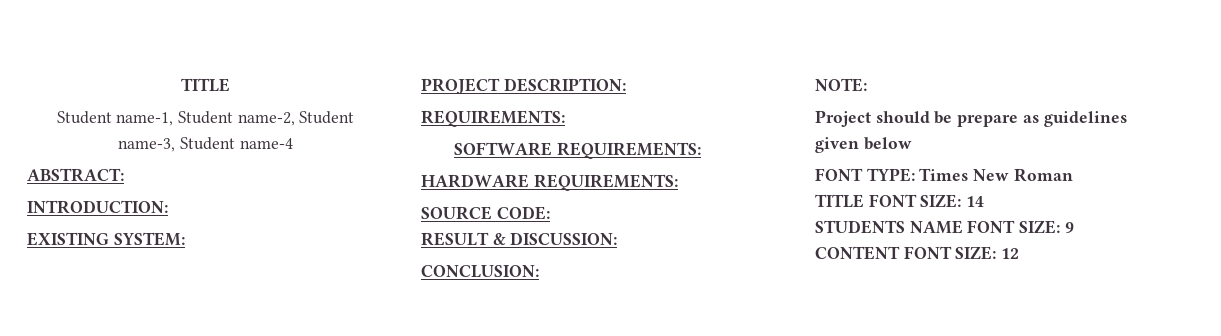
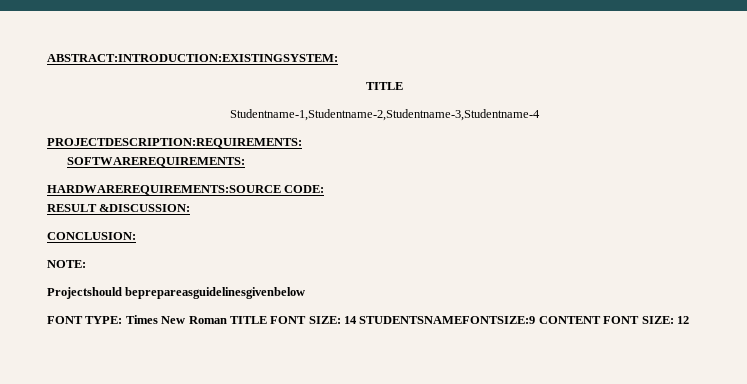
(181, 85) none -> [47,54,338,62] ABSTRACT:INTRODUCTION:EXISTINGSYSTEM: //
[56,111,355,126] [118,137,293,152] [27,168,124,182] [27,200,168,214] [27,232,185,246] [421,78,626,95] [421,110,565,127] [454,142,702,159] [421,174,678,191] [421,206,492,220] Student name-1, Student name-2, Student name-3, Student name-4 // ABSTRACT: // INTRODUCTION: // EXISTING SYSTEM: // PROJECT DESCRIPTION: // REQUIREMENTS: // SOFTWARE REQUIREMENTS: // HARDWARE REQUIREMENTS: // SOURCE -> [230,109,540,121] [47,138,302,148] [66,157,245,167] [47,185,281,195] Studentname-1,Studentname-2,Studentname-3,Studentname-4 // PROJECTDESCRIPTION:REQUIREMENTS: // SOFTWAREREQUIREMENTS: // HARDWAREREQUIREMENTS:SOURCE
[492,232,618,245] & DISCUSSION: -> [99,204,191,212] &DISCUSSION:
[815,110,1127,127] [815,137,912,153] Project should be prepare as guidelines given below -> [47,287,306,299] Projectshould beprepareasguidelinesgivenbelow
(1073, 175) // -> (227, 320) none
[815,220,1074,234] // STUDENTS NAME FONT SIZE: 9 // -> [359,316,536,324] STUDENTSNAMEFONTSIZE:9

